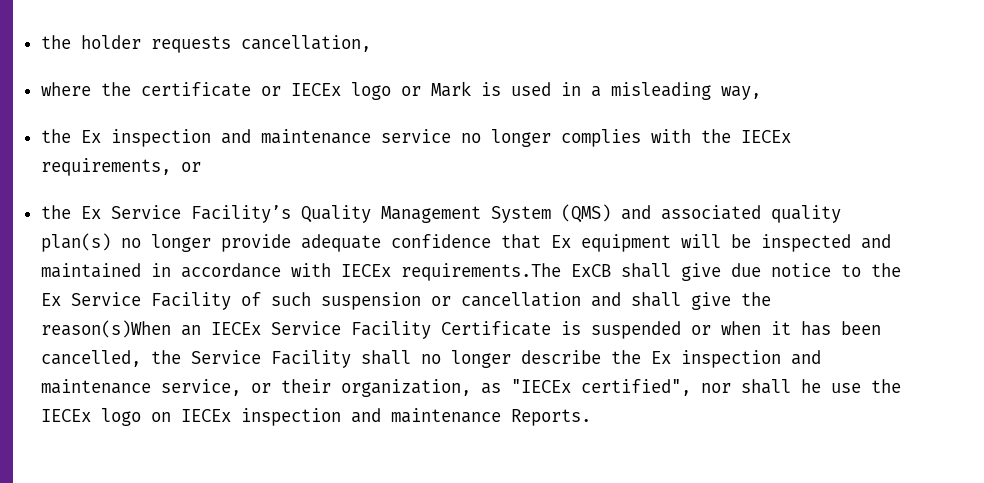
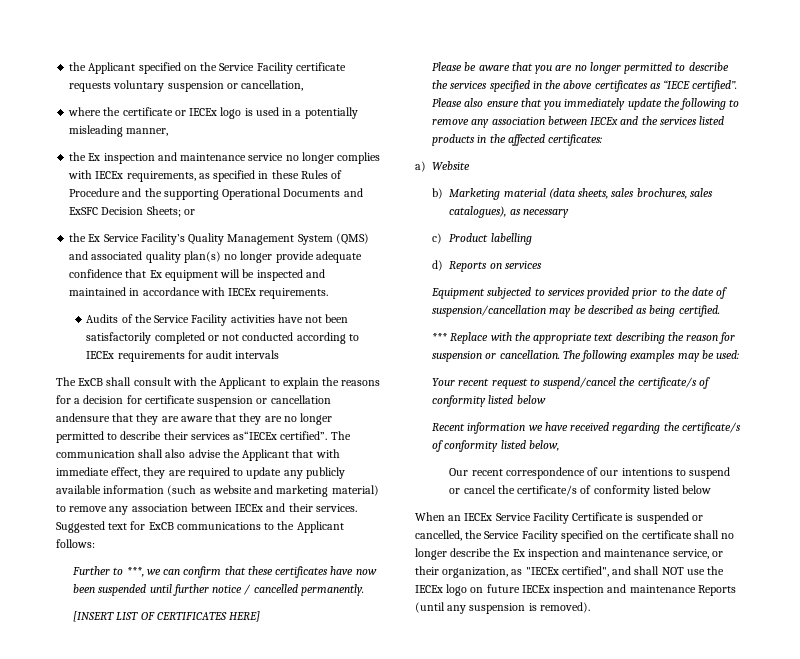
[40,35,231,53] the holder requests -> [69,62,346,74] [69,80,238,92] the Applicant specified on the Service Facility certificate requests voluntary suspension or
[400,81,471,97] or Mark -> (242, 113) none
[610,82,761,100] misleading way, -> [304,107,358,119] [69,125,169,137] potentially misleading manner,
[700,129,731,143] the -> (93, 174) none
(171, 167) none -> [198,170,343,182] [69,188,363,200] [69,206,181,217] as specified in these Rules of Procedure and the supporting Operational Documents and ExSFC Decision Sheets;
[400,263,901,281] [40,292,771,310] [40,320,171,338] requirements.The ExCB shall give due notice to the Ex Service Facility of such suspension or cancellation and shall give the reason(s)When -> [259,288,329,299] [86,314,349,326] [86,332,359,344] [86,350,280,362] [56,377,381,389] [56,395,331,407] [56,413,333,425] [56,431,351,443] [56,449,340,461] [56,467,345,479] [56,485,379,497] [56,503,357,515] [56,521,344,533] [56,539,95,548] [72,566,377,578] [73,584,364,596] [73,611,261,622] [432,62,729,74] [432,80,738,92] [432,98,740,110] [432,116,725,128] [432,134,603,146] [415,161,471,172] [432,188,713,200] [449,206,569,218] [432,233,532,245] [432,260,542,272] [431,287,728,299] [432,305,720,317] [432,332,736,344] [432,350,740,362] [432,377,710,389] [432,395,546,407] [432,422,741,434] [432,440,559,452] [449,467,730,479] [449,485,711,497] [415,512,445,521] requirements. // Audits of the Service Facility activities have not been satisfactorily completed or not conducted according to IECEx requirements for audit intervals // The ExCB shall consult with the Applicant to explain the reasons for a decision for certificate suspension or cancellation andensure that they are aware that they are no longer permitted to describe their services as“IECEx certified”. The communication shall also advise the Applicant that with immediate effect, they are required to update any publicly available information (such as website and marketing material) to remove any association between IECEx and their services. Suggested text for ExCB communications to the Applicant follows: // Further to ***, we can confirm that these certificates have now been suspended until further notice / cancelled permanently. // [INSERT LIST OF CERTIFICATES HERE] // Please be aware that you are no longer permitted to describe the services specified in the above certificates as “IECE certified”. Please also ensure that you immediately update the following to remove any association between IECEx and the services listed products in the affected certificates: // a) Website // b) Marketing material (data sheets, sales brochures, sales catalogues), as necessary // c) Product labelling // d) Reports on services // Equipment subjected to services provided prior to the date of suspension/cancellation may be described as being certified. // *** Replace with the appropriate text describing the reason for suspension or cancellation. The following examples may be used: // Your recent request to suspend/cancel the certificate/s of conformity listed below // Recent information we have received regarding the certificate/s of conformity listed below, // Our recent correspondence of our intentions to suspend or cancel the certificate/s of conformity listed below // When
[720,321,881,336] [40,350,351,368] when it has been cancelled, the Service Facility -> [415,530,692,542] cancelled, the Service Facility specified on the certificate
[700,379,821,394] nor shall he -> [612,566,684,575] and shall NOT
(171, 417) none -> [486,584,520,593] future
[510,409,591,426] Reports. -> [697,585,736,596] [415,602,590,614] Reports (until any suspension is removed).

